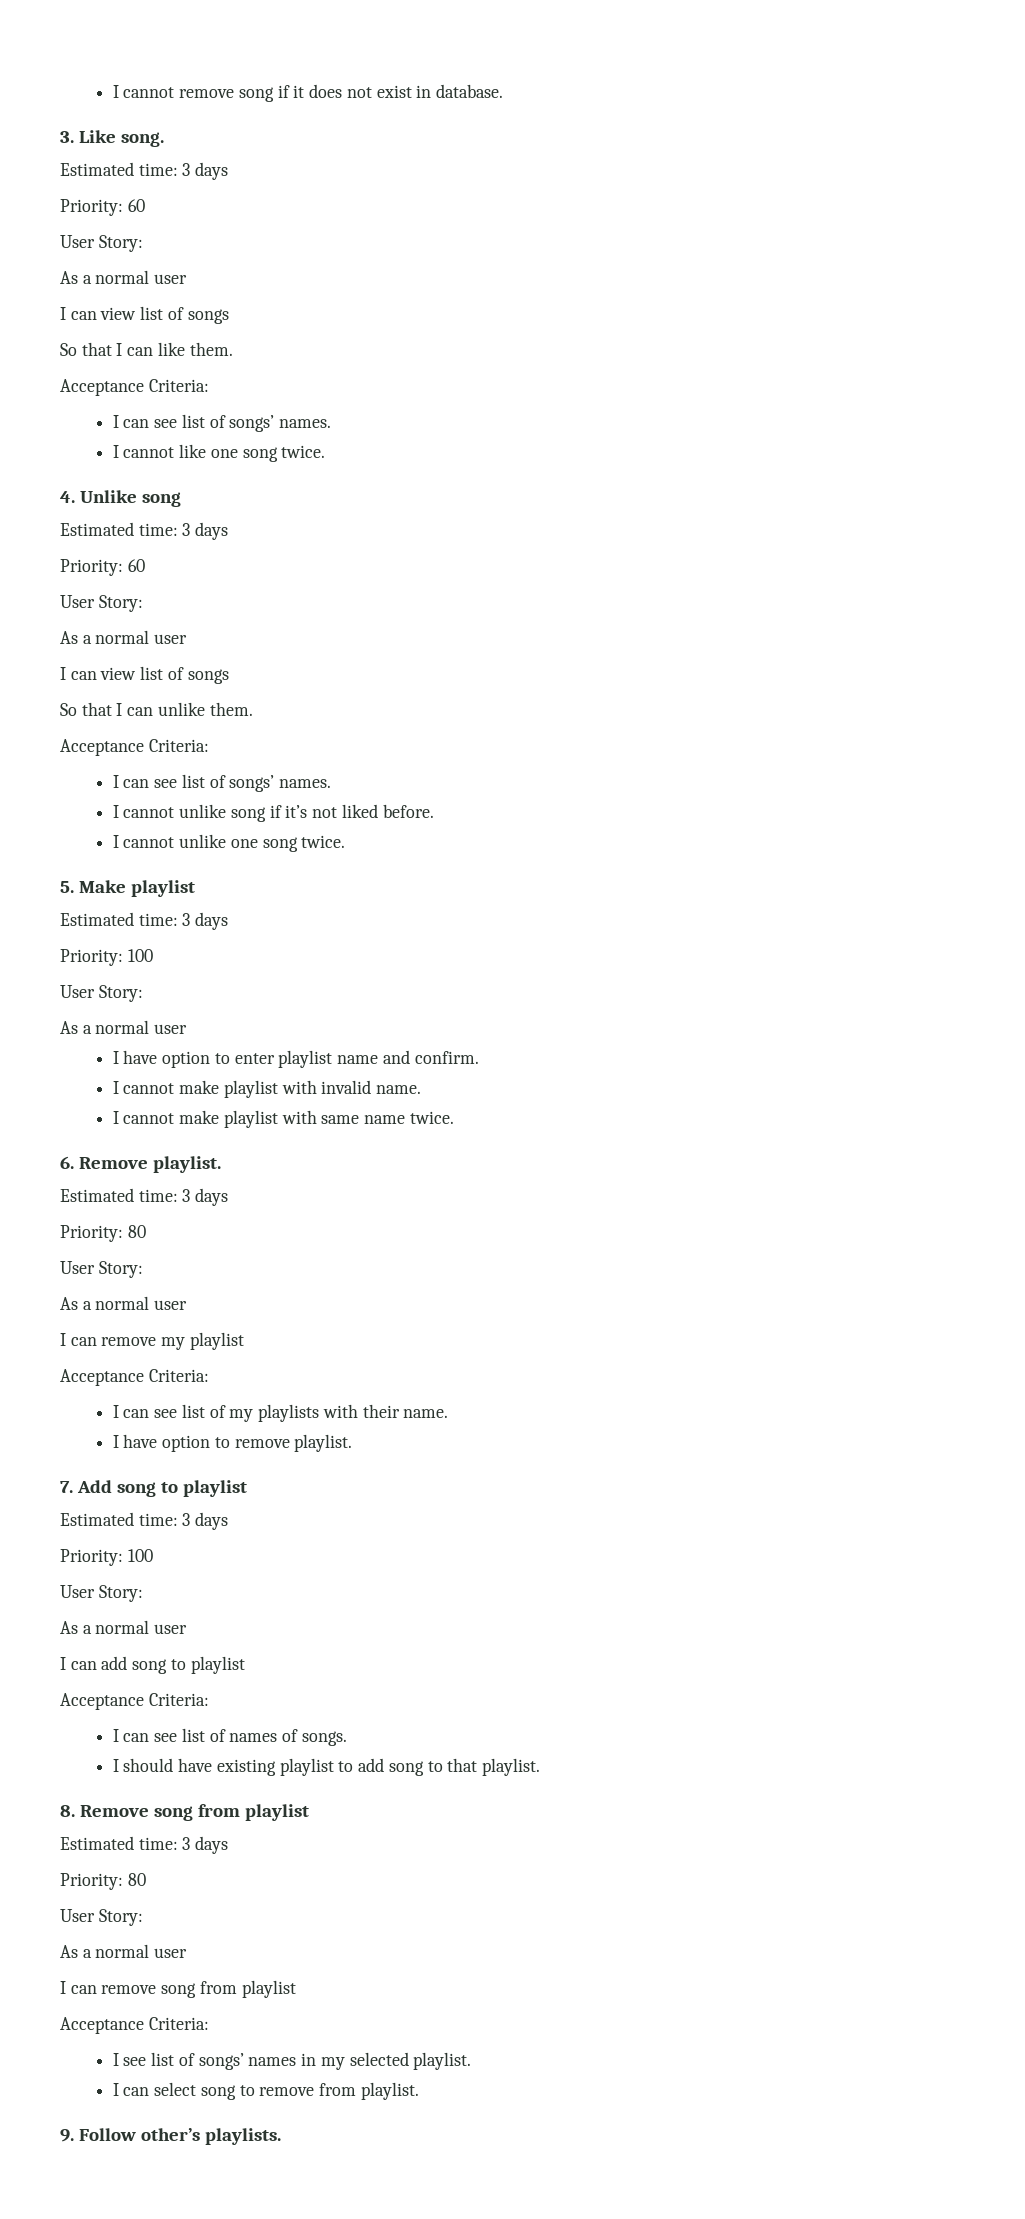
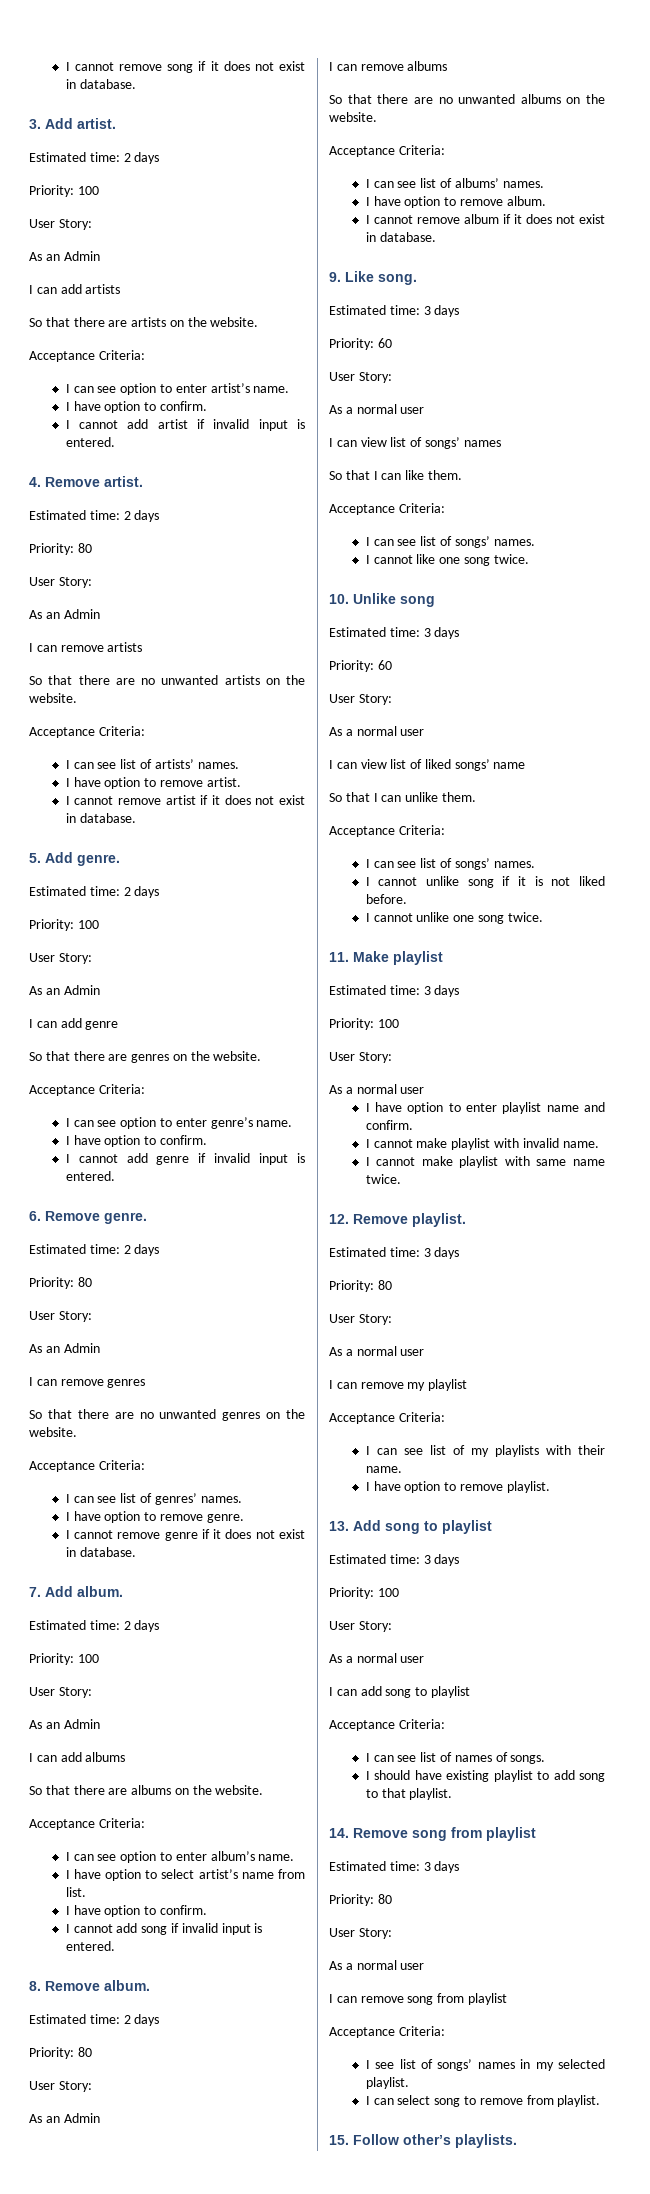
(74, 137) none -> [45,118,116,129] [29,152,160,164] [29,185,99,197] [29,219,92,230] [29,251,100,261] [29,284,121,294] [29,317,259,327] [29,350,145,362] [65,383,290,395] [65,401,207,413] [65,419,305,431] [65,437,115,447] [29,476,143,487] [29,510,160,522] [29,543,92,555] [29,577,92,588] [29,609,100,619] [29,642,143,652] [29,675,305,685] [29,693,77,703] [29,726,145,738] [65,759,239,769] [65,777,241,789] [65,795,305,805] [65,813,136,823] [29,852,120,866] [29,886,160,898] [29,919,99,931] [29,953,92,964] [29,985,100,995] [29,1018,119,1030] [29,1051,262,1063] [29,1084,145,1096] [65,1117,293,1129] [65,1135,207,1147] [65,1153,305,1165] [65,1171,115,1181] [29,1211,147,1224] [29,1244,160,1256] [29,1277,92,1289] [29,1311,92,1322] [29,1343,100,1353] [29,1377,146,1388] [29,1409,305,1421] [29,1427,77,1437] [29,1460,145,1472] [65,1493,242,1505] [65,1511,244,1523] [65,1529,305,1541] [65,1547,136,1557] [29,1586,123,1597] [29,1620,160,1632] [29,1653,99,1665] [29,1687,92,1698] [29,1719,100,1729] [29,1752,126,1762] [29,1785,264,1795] [29,1818,145,1830] [65,1851,295,1863] [65,1869,305,1881] [65,1887,86,1897] [65,1905,207,1917] [65,1923,263,1935] [65,1941,115,1951] [29,1980,150,1991] [29,2014,160,2026] [29,2047,92,2059] [29,2081,92,2092] [29,2113,100,2123] [329,61,448,71] [329,94,605,104] [329,112,377,122] [329,145,445,157] [365,178,544,188] [365,196,546,208] [365,214,605,224] [365,232,436,242] [329,272,341,282] Add artist. // Estimated time: 2 days // Priority: 100 // User Story: // As an Admin // I can add artists // So that there are artists on the website. // Acceptance Criteria: // I can see option to enter artist’s name. // I have option to confirm. // I cannot add artist if invalid input is entered. // 4. Remove artist. // Estimated time: 2 days // Priority: 80 // User Story: // As an Admin // I can remove artists // So that there are no unwanted artists on the website. // Acceptance Criteria: // I can see list of artists’ names. // I have option to remove artist. // I cannot remove artist if it does not exist in database. // 5. Add genre. // Estimated time: 2 days // Priority: 100 // User Story: // As an Admin // I can add genre // So that there are genres on the website. // Acceptance Criteria: // I can see option to enter genre’s name. // I have option to confirm. // I cannot add genre if invalid input is entered. // 6. Remove genre. // Estimated time: 2 days // Priority: 80 // User Story: // As an Admin // I can remove genres // So that there are no unwanted genres on the website. // Acceptance Criteria: // I can see list of genres’ names. // I have option to remove genre. // I cannot remove genre if it does not exist in database. // 7. Add album. // Estimated time: 2 days // Priority: 100 // User Story: // As an Admin // I can add albums // So that there are albums on the website. // Acceptance Criteria: // I can see option to enter album’s name. // I have option to select artist’s name from list. // I have option to confirm. // I cannot add song if invalid input is entered. // 8. Remove album. // Estimated time: 2 days // Priority: 80 // User Story: // As an Admin // I can remove albums // So that there are no unwanted albums on the website. // Acceptance Criteria: // I can see list of albums’ names. // I have option to remove album. // I cannot remove album if it does not exist in database. // 9.
[187,309,229,324] songs -> [424,437,501,449] songs’ names
[60,491,75,503] 4. -> [329,594,349,604] 10.
[187,669,229,684] songs -> [424,759,526,771] liked songs’ name
[285,805,308,818] it’s -> [518,876,543,886] it is
[60,881,74,893] 5. -> [329,952,349,962] 11.
[60,1156,74,1169] 6. -> [329,1214,349,1224] 12.
[60,1481,73,1493] 7. -> [329,1521,349,1531] 13.
[60,1805,75,1817] 8. -> [329,1828,349,1838] 14.
[60,2129,74,2142] 9. -> [329,2135,349,2145] 15.

